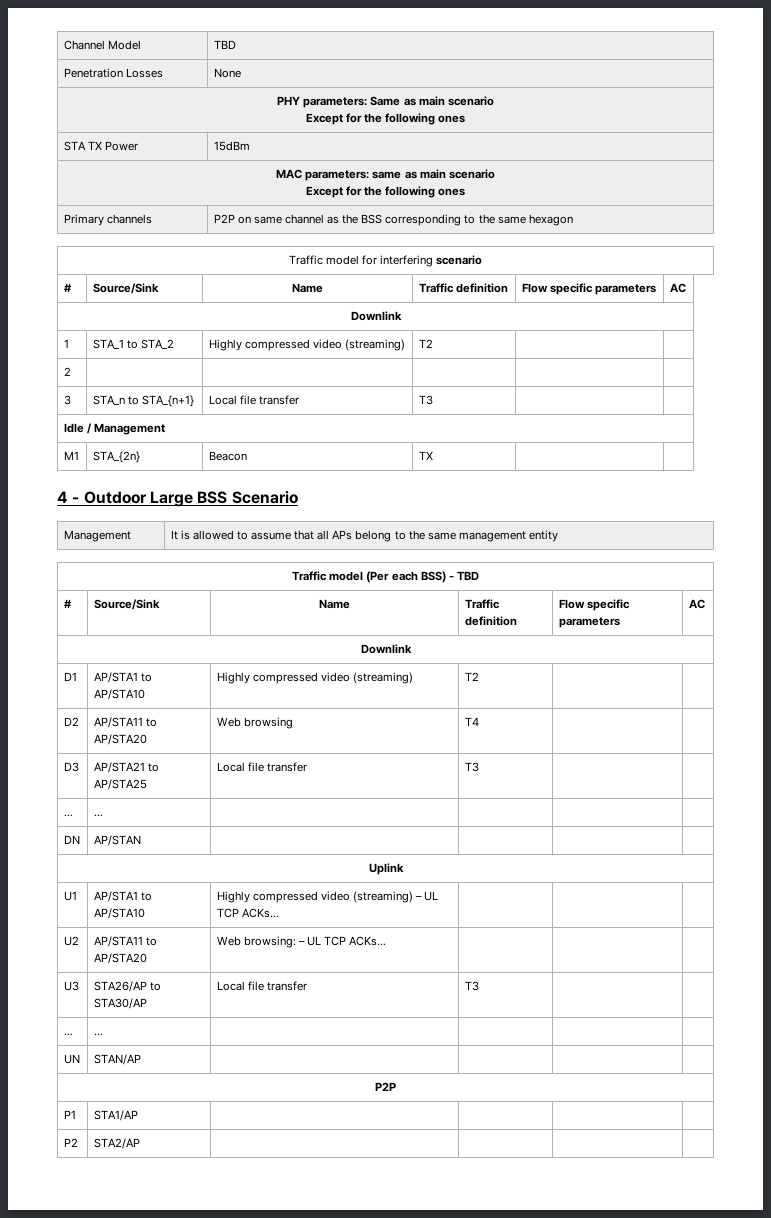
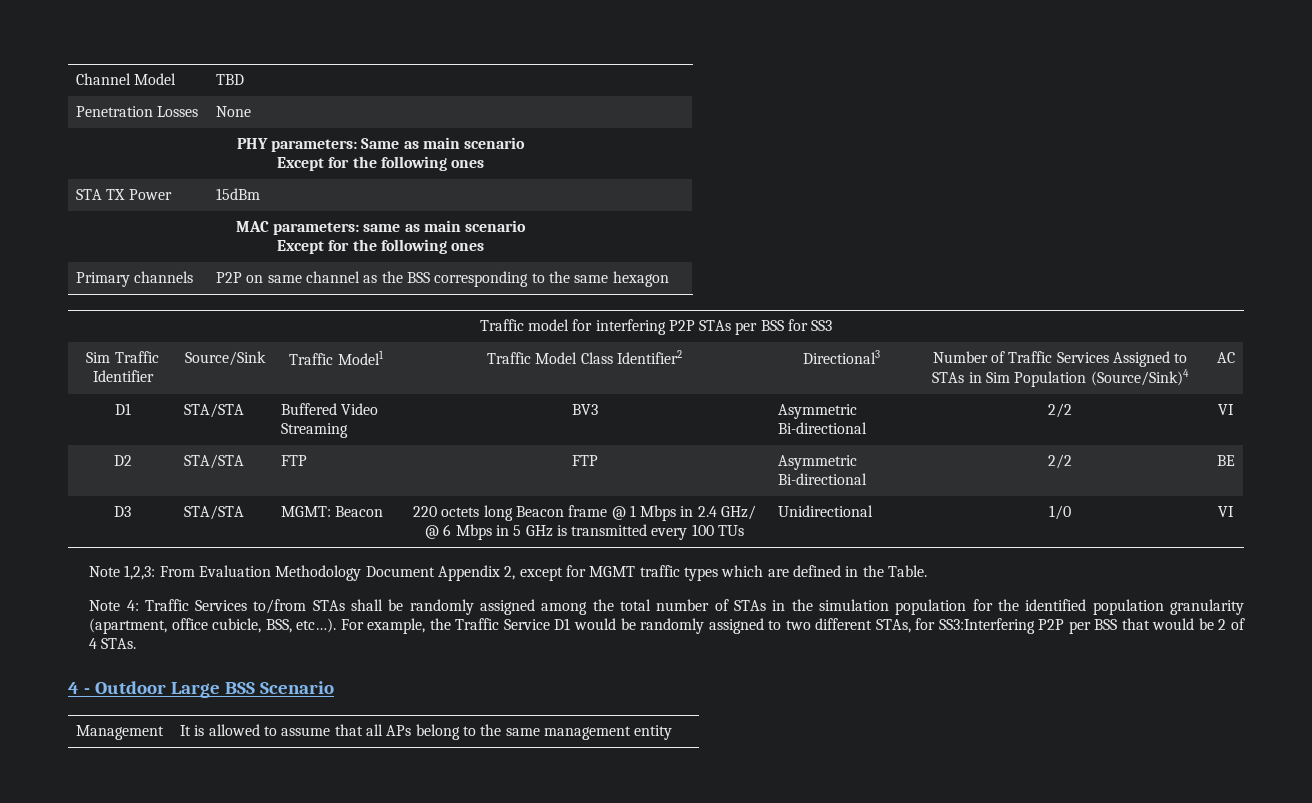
[436,255,483,265] [63,283,72,292] [92,283,159,294] [292,283,323,293] [418,283,508,293] [521,283,656,295] [669,283,686,293] [350,311,402,321] [63,339,69,348] [92,339,174,349] [208,339,405,351] [418,339,433,348] [63,367,71,376] [63,395,71,405] [92,395,194,407] [208,395,299,405] [418,395,433,405] [63,423,165,435] [63,451,79,460] [92,451,140,463] [208,451,247,461] [418,451,433,460] scenario // # | Source/Sink | Name | Traffic definition | Flow specific parameters | AC // Downlink // 1 | STA_1 to STA_2 | Highly compressed video (streaming) | T2 | | // 2 | | | | | // 3 | STA_n to STA_{n+1} | Local file transfer | T3 | | // Idle / Management // M1 | STA_{2n} | Beacon | TX | | -> [668,319,833,335] [86,351,159,363] [92,370,154,382] [185,351,266,366] [289,350,384,365] [487,350,682,364] [803,350,880,364] [932,351,1188,367] [932,369,1189,387] [1216,352,1235,363] [114,403,131,415] [184,403,245,418] [281,403,379,415] [281,423,349,438] [571,404,598,415] [778,404,858,419] [778,422,868,434] [1048,403,1072,418] [1218,404,1234,415] [113,455,132,466] [184,454,245,469] [281,455,308,466] [571,455,598,466] [778,455,858,470] [778,473,868,485] [1048,454,1072,469] [1216,455,1235,466] [114,506,131,517] [184,505,245,520] [281,506,384,517] [412,505,757,521] [424,524,745,540] [778,505,874,517] [1049,505,1071,520] [1218,506,1234,517] [89,565,927,581] [89,599,1244,615] [89,618,1246,634] [89,638,137,649] P2P STAs per BSS for SS3 // Sim Traffic Identifier | Source/Sink | Traffic Model1 | Traffic Model Class Identifier2 | Directional3 | Number of Traffic Services Assigned to STAs in Sim Population (Source/Sink)4 | AC // D1 | STA/STA | Buffered Video Streaming | BV3 | Asymmetric Bi-directional | 2/2 | VI // D2 | STA/STA | FTP | FTP | Asymmetric Bi-directional | 2/2 | BE // D3 | STA/STA | MGMT: Beacon | 220 octets long Beacon frame @ 1 Mbps in 2.4 GHz/ @ 6 Mbps in 5 GHz is transmitted every 100 TUs | Unidirectional | 1/0 | VI // Note 1,2,3: From Evaluation Methodology Document Appendix 2, except for MGMT traffic types which are defined in the Table. // Note 4: Traffic Services to/from STAs shall be randomly assigned among the total number of STAs in the simulation population for the identified population granularity (apartment, office cubicle, BSS, etc…). For example, the Traffic Service D1 would be randomly assigned to two different STAs, for SS3:Interfering P2P per BSS that would be 2 of 4 STAs.
[292,571,479,583] [63,599,72,608] [93,599,160,610] [319,599,350,609] [464,599,500,609] [464,616,517,626] [558,599,630,611] [558,617,620,628] [688,599,705,609] [360,644,412,654] [63,672,77,681] [93,672,152,683] [93,689,145,700] [216,672,413,684] [464,672,479,681] [63,717,79,726] [93,717,157,728] [93,734,147,745] [216,717,293,729] [464,717,479,726] [63,762,79,772] [93,762,159,773] [93,779,147,790] [216,762,307,772] [464,762,479,772] [63,814,73,817] [93,814,103,817] [63,835,80,844] [93,835,141,846] [368,863,404,875] [63,891,77,901] [93,891,152,902] [93,908,145,919] [216,891,439,903] [216,908,279,918] [63,936,79,946] [93,936,157,947] [93,953,147,964] [216,936,387,948] [63,981,79,991] [93,981,161,992] [93,998,147,1009] [216,981,307,991] [464,981,479,991] [63,1033,73,1036] [93,1033,103,1036] [63,1054,80,1064] [93,1054,141,1065] [375,1082,396,1091] [63,1110,76,1119] [93,1110,138,1121] [63,1138,78,1147] [93,1138,140,1149] // Traffic model (Per each BSS) - TBD // # | Source/Sink | Name | Traffic definition | Flow specific parameters | AC // Downlink // D1 | AP/STA1 to AP/STA10 | Highly compressed video (streaming) | T2 | | // D2 | AP/STA11 to AP/STA20 | Web browsing | T4 | | // D3 | AP/STA21 to AP/STA25 | Local file transfer | T3 | | // … | … | | | | // DN | AP/STAN | | | | // Uplink // U1 | AP/STA1 to AP/STA10 | Highly compressed video (streaming) – UL TCP ACKs… | | | // U2 | AP/STA11 to AP/STA20 | Web browsing: – UL TCP ACKs… | | | // U3 | STA26/AP to STA30/AP | Local file transfer | T3 | | // … | … | | | | // UN | STAN/AP | | | | // P2P // P1 | STA1/AP | | | | // P2 | STA2/AP | | | | -> (673, 732) none

